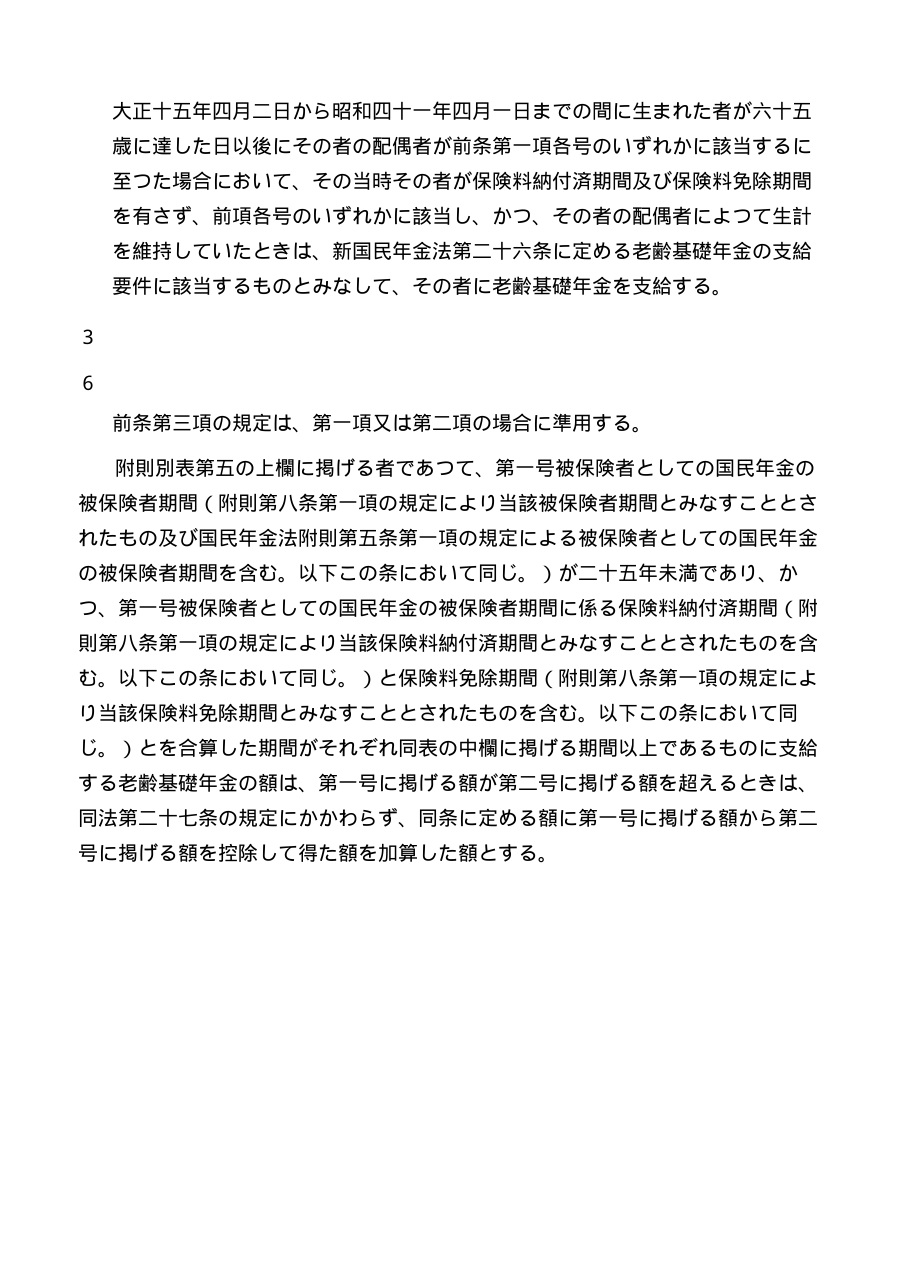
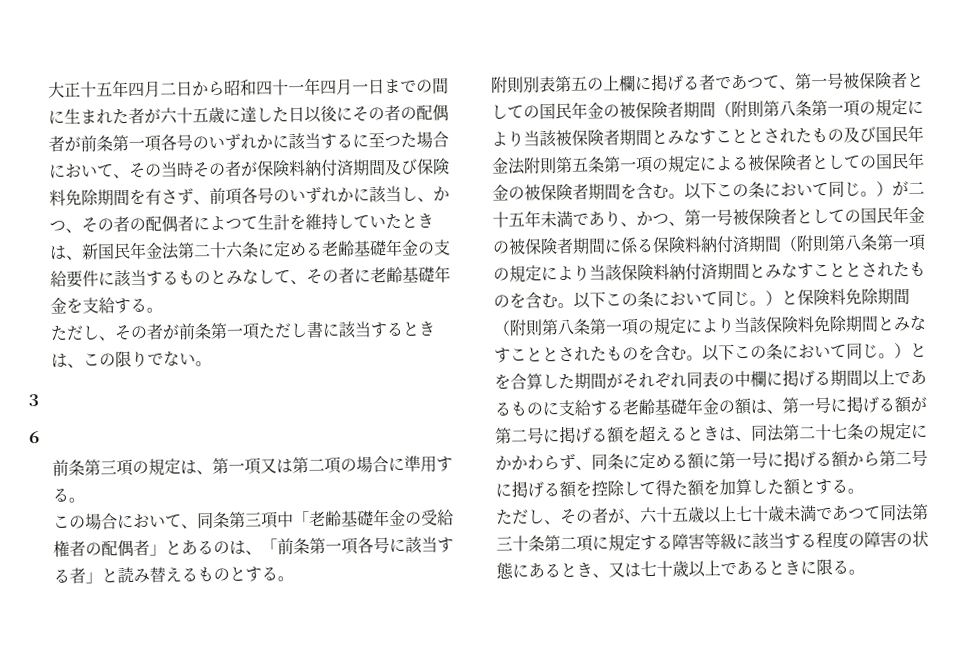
(732, 292) none -> [49,321,436,341] [50,350,212,368] // ただし、その者が前条第一項ただし書に該当するときは、この限りでない。
(652, 429) none -> [52,509,454,530] [52,536,454,557] [52,566,294,584] // この場合において、同条第三項中「老齢基礎年金の受給権者の配偶者」とあるのは、「前条第一項各号に該当する者」と読み替えるものとする。
(558, 859) none -> [496,503,929,525] [496,530,929,552] [496,558,865,579] // ただし、その者が、六十五歳以上七十歳未満であつて同法第三十条第二項に規定する障害等級に該当する程度の障害の状態にあるとき、又は七十歳以上であるときに限る。

